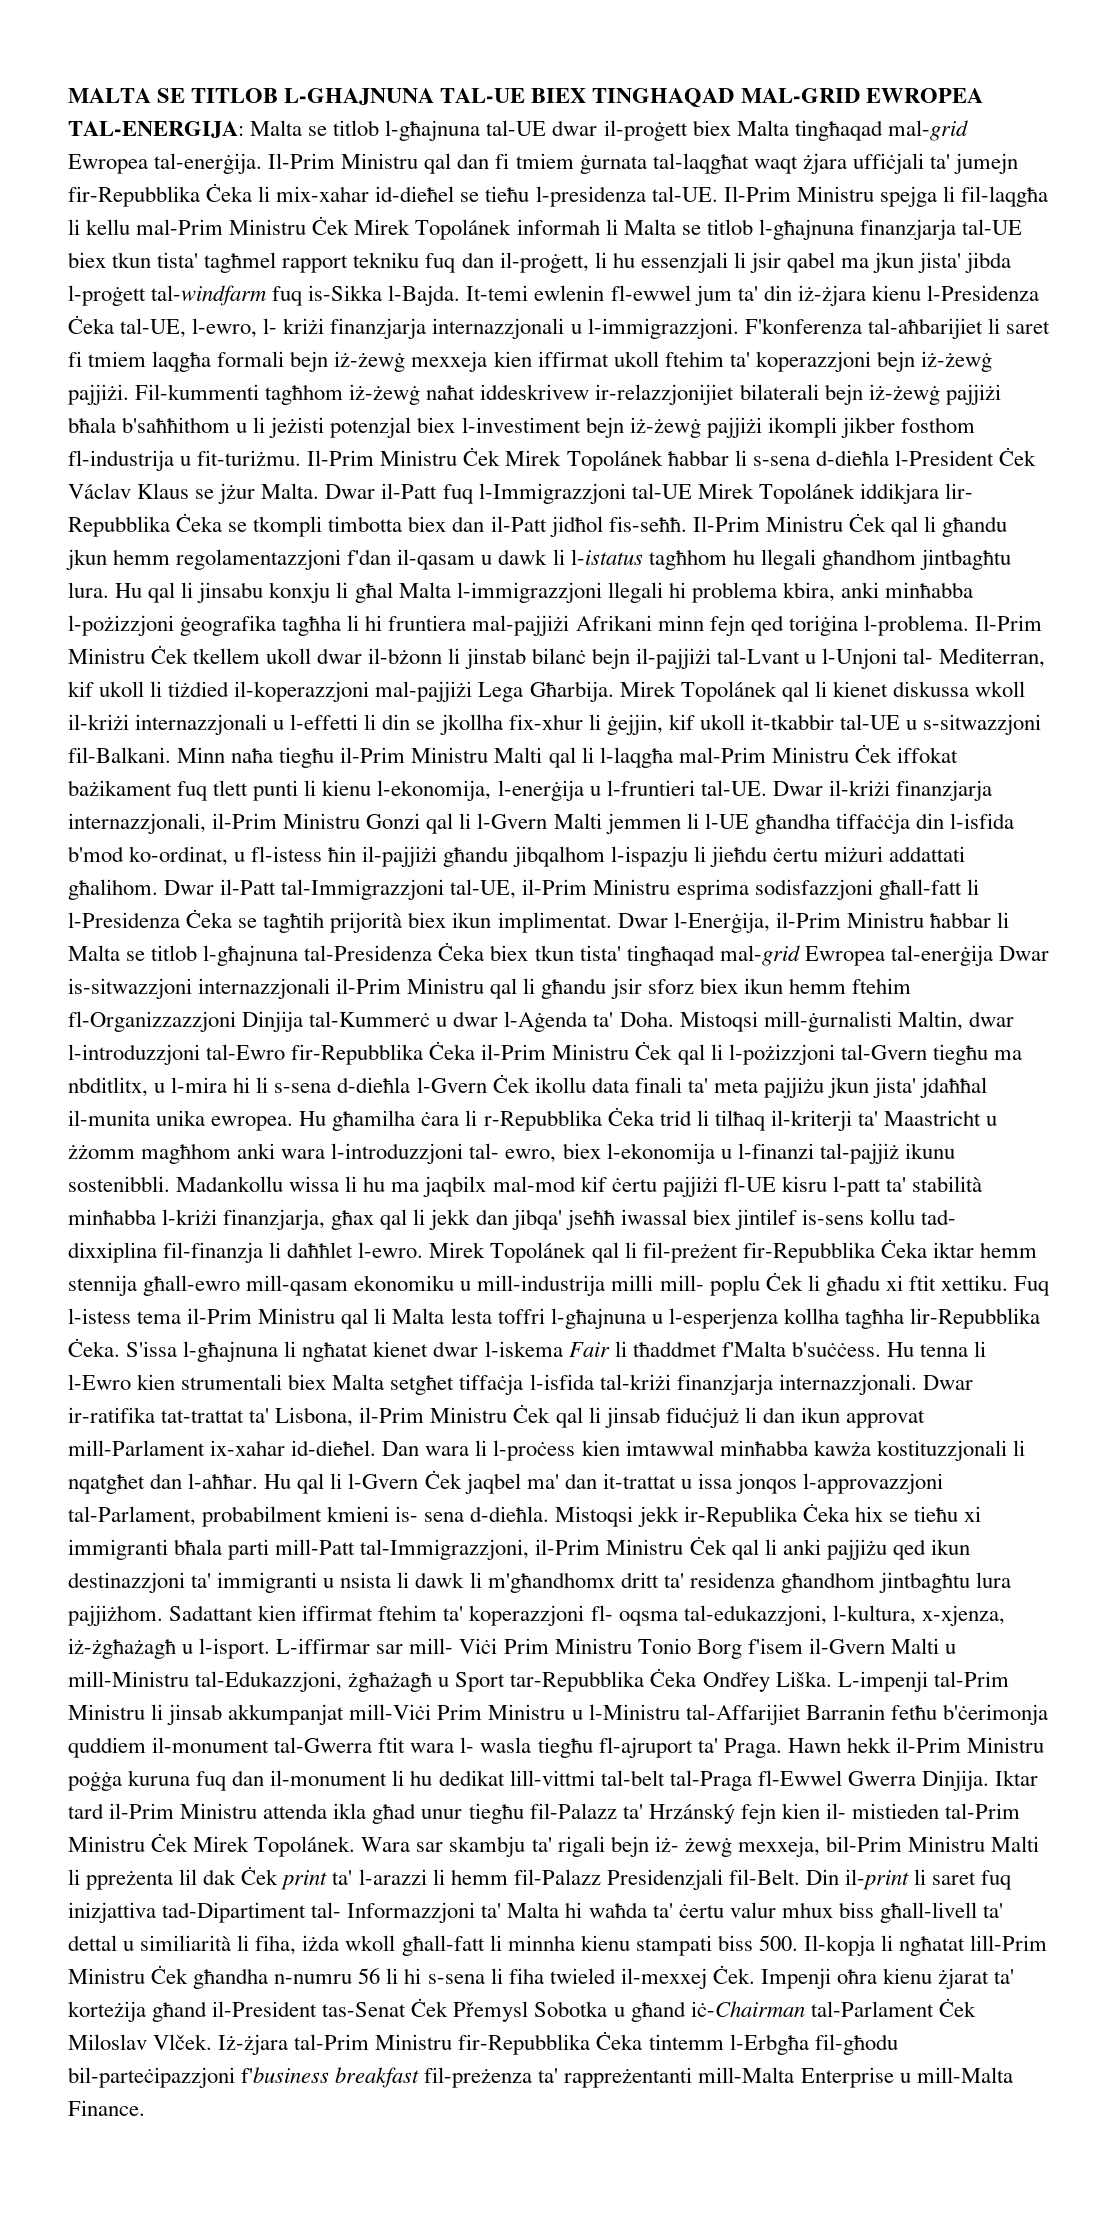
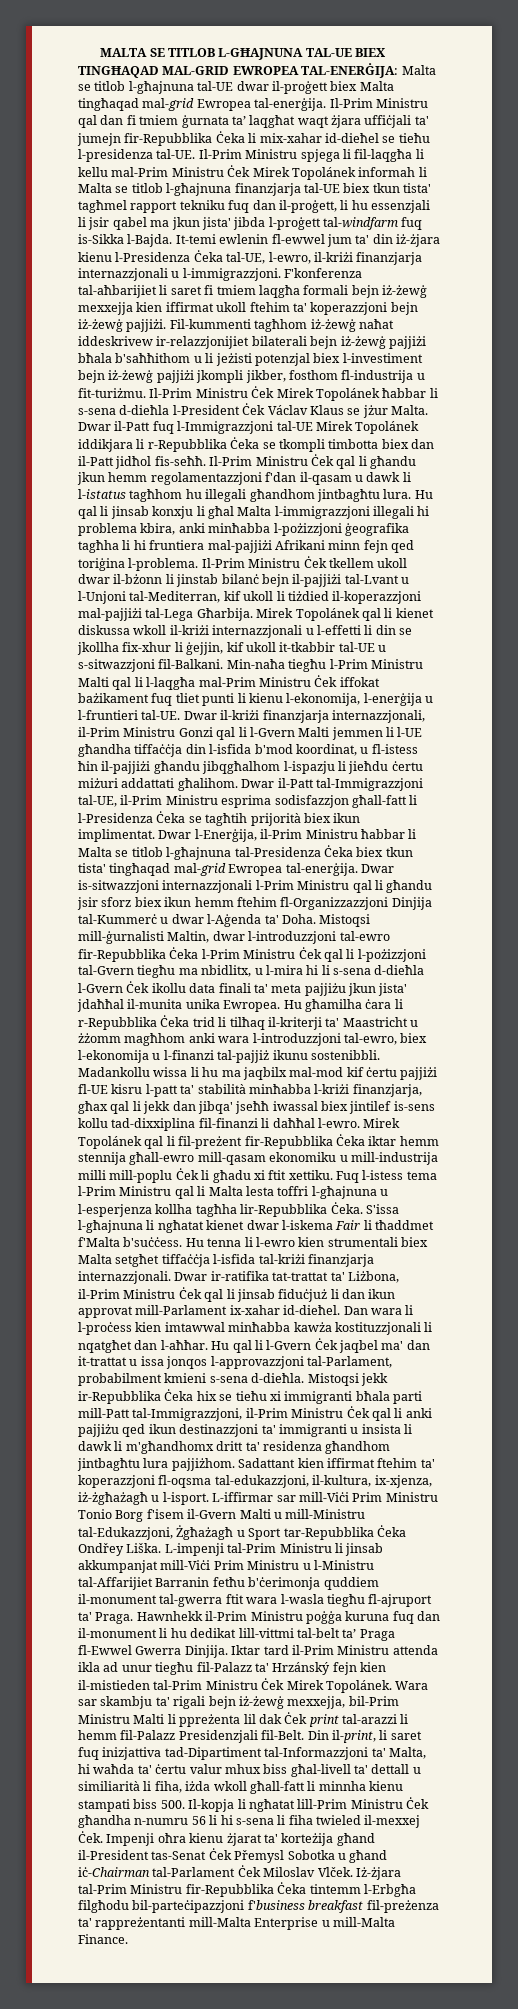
[284,88,435,105] L-GHAJNUNA -> [218,48,304,60] L-GĦAJNUNA
[592,88,735,107] TINGHAQAD -> [78,66,159,78] TINGĦAQAD
[68,121,244,138] TAL-ENERGIJA: -> [301,63,399,78] TAL-ENERĠIJA:
[652,153,749,174] tal-laqgħat -> [231,115,296,128] ta’ laqgħat
[879,186,937,207] spejga -> [300,149,340,162] spjega
[263,318,325,334] l- kriżi -> [313,252,353,262] il-kriżi
[411,351,488,372] mexxeja -> [78,302,133,315] mexxejja
[767,417,895,438] ikompli jikber -> [196,370,286,383] jkompli jikber,
[944,483,973,499] [68,516,170,537] lir- Repubblika -> [136,439,227,452] li r-Repubblika
[760,549,816,570] llegali -> [205,489,247,502] illegali
[197,582,264,603] jinsabu -> [110,506,149,519] jinsab
[607,582,663,603] llegali -> [373,506,414,519] illegali
[903,648,1046,668] tal- Mediterran, -> [129,591,221,603] tal-Mediterran,
[478,682,524,702] Lega -> [145,608,194,621] tal-Lega
[177,747,406,768] Minn naħa tiegħu il-Prim -> [226,659,368,672] Min-naħa tiegħu l-Prim
[213,780,249,796] tlett -> [175,693,200,703] tliet
[129,846,229,866] ko-ordinat, -> [295,744,357,756] koordinat,
[512,846,605,867] jibqalhom -> [202,761,281,774] jibqgħalhom
[754,879,873,900] sodisfazzjoni -> [274,795,349,808] sodisfazzjon
[890,945,993,966] tal-enerġija -> [285,863,358,876] tal-enerġija.
[336,978,402,994] il-Prim -> [255,880,294,890] l-Prim
[206,1041,547,1065] tal-Ewro fir-Repubblika Ċeka il-Prim -> [339,931,390,941] [78,947,240,962] tal-ewro fir-Repubblika Ċeka l-Prim
[68,1077,148,1097] nbditlitx, -> [201,965,252,977] nbidlitx,
[211,1116,294,1131] ewropea. -> [223,1000,281,1012] Ewropea.
[469,1143,557,1163] tal- ewro, -> [343,1033,397,1045] tal-ewro,
[921,1209,957,1225] [68,1242,354,1263] tad- dixxiplina fil-finanzja li daħħlet -> [111,1118,315,1131] tad-dixxiplina fil-finanzi li daħħal
[659,1275,760,1296] mill- poplu -> [109,1170,173,1183] mill-poplu
[187,1308,253,1324] il-Prim -> [78,1186,116,1196] l-Prim
[68,1374,131,1390] l-Ewro -> [255,1237,295,1247] l-ewro
[459,1374,524,1395] tiffaċja -> [161,1254,210,1267] tiffaċċja
[275,1407,354,1427] Lisbona, -> [347,1271,399,1283] Liżbona,
[395,1506,465,1522] is- sena -> [209,1376,248,1383] s-sena
[683,1506,797,1527] ir-Republika -> [78,1391,161,1404] ir-Repubblika
[340,1572,392,1588] nsista -> [361,1424,401,1434] insista
[590,1605,1005,1626] fl- oqsma tal-edukazzjoni, l-kultura, x-xjenza, -> [158,1475,432,1488] fl-oqsma tal-edukazzjoni, il-kultura, ix-xjenza,
[409,1638,498,1654] mill- Viċi -> [298,1492,349,1502] mill-Viċi
[348,1672,433,1692] żgħażagħ -> [176,1525,234,1540] Żgħażagħ
[274,1737,373,1753] tal-Gwerra -> [159,1594,223,1607] tal-gwerra
[460,1737,532,1753] l- wasla -> [280,1594,324,1604] l-wasla
[787,1737,891,1753] Hawn hekk -> [136,1611,203,1621] Hawnhekk
[669,1770,752,1791] tal-Praga -> [342,1629,395,1641] ta’ Praga
[372,1803,417,1824] għad -> [103,1662,119,1672] ad
[825,1803,940,1819] il- mistieden -> [78,1680,150,1690] il-mistieden
[654,1836,820,1857] iż- żewġ mexxeja, -> [238,1696,346,1709] iż-żewġ mexxejja,
[332,1869,427,1885] ta' l-arazzi -> [342,1714,397,1724] tal-arazzi
[845,1869,910,1890] il-print -> [331,1730,376,1743] il-print,
[311,1902,560,1923] tal- Informazzjoni ta' Malta -> [264,1747,426,1760] tal-Informazzjoni ta' Malta,
[879,1902,1004,1923] [68,1935,117,1951] għall-livell ta' dettal -> [290,1764,410,1777] għal-livell ta' dettall
[814,2034,898,2055] fil-għodu -> [78,1900,129,1913] filgħodu

